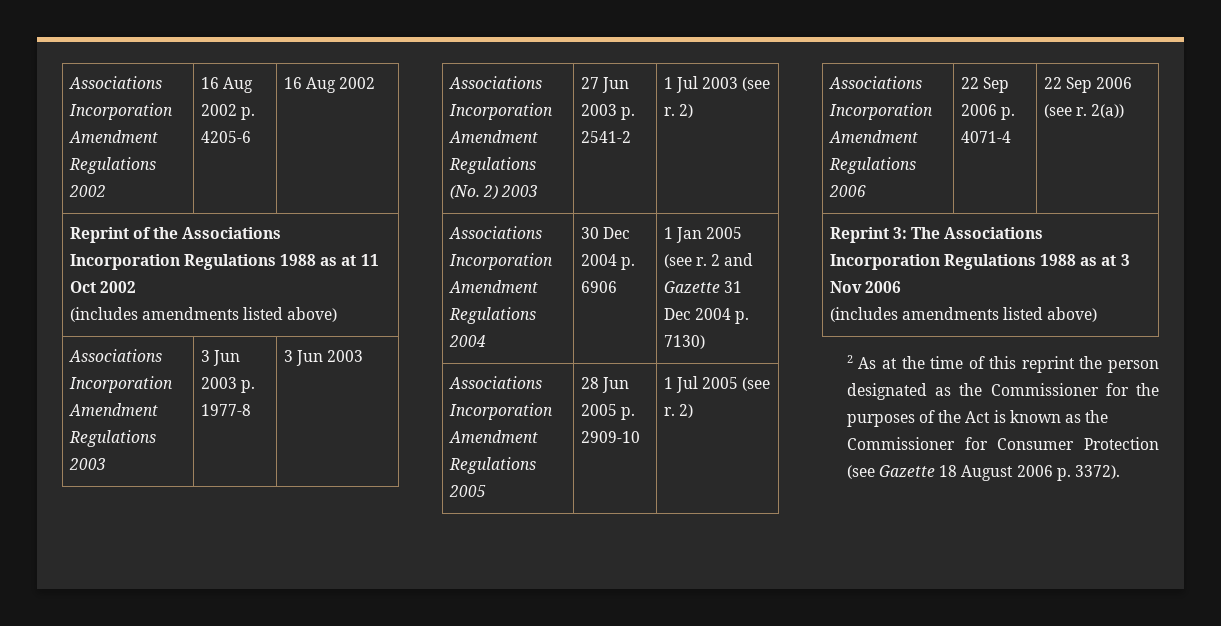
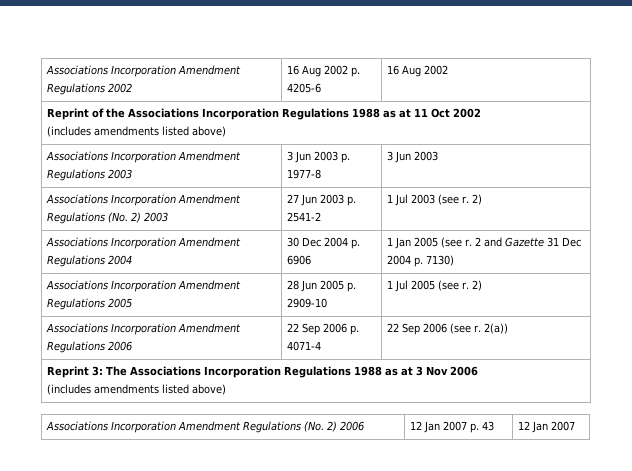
[846,355,1159,373] [846,383,1159,400] [846,410,1109,427] [846,437,1159,450] [846,465,1120,481] // 2 As at the time of this reprint the person designated as the Commissioner for the purposes of the Act is known as the Commissioner for Consumer Protection (see Gazette 18 August 2006 p. 3372). -> [45,421,364,433] [409,421,494,433] [517,421,575,433] // Associations Incorporation Amendment Regulations (No. 2) 2006 | 12 Jan 2007 p. 43 | 12 Jan 2007

